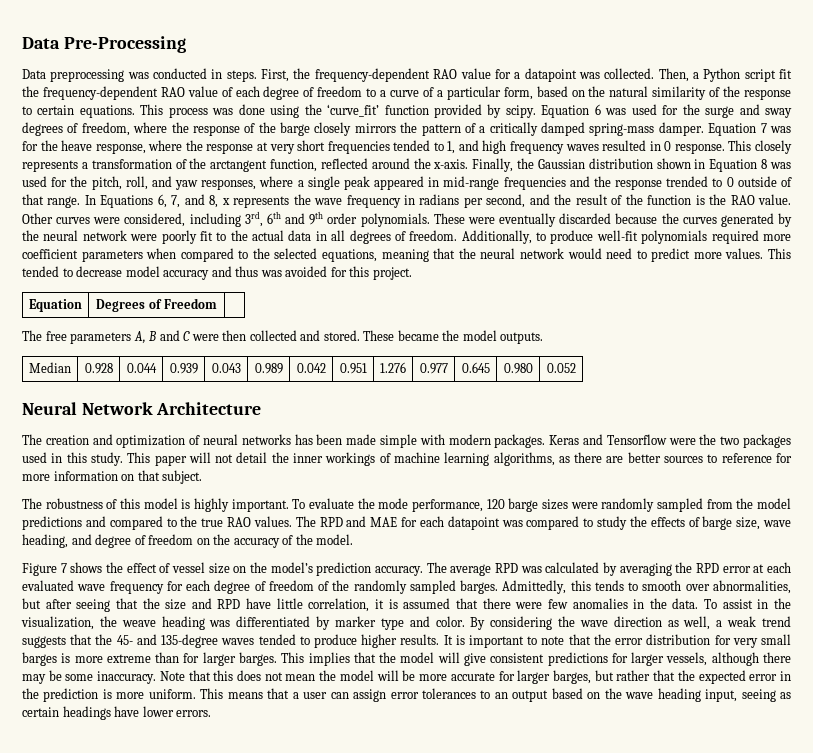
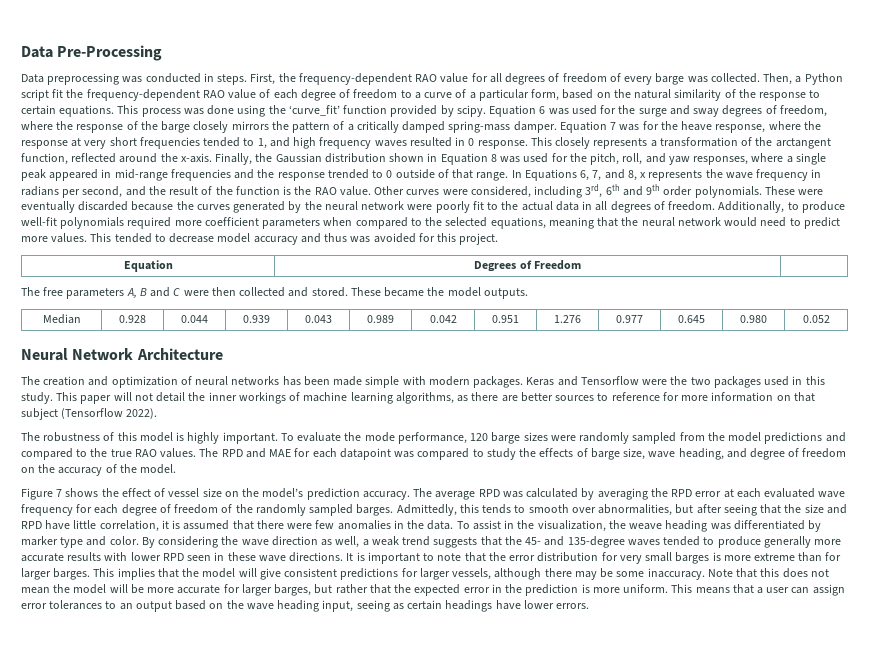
[514,68,577,82] a datapoint -> [489,73,685,85] all degrees of freedom of every barge
[162,470,203,484] subject. -> [21,408,158,420] subject (Tensorflow 2022).
[361,634,440,648] higher results. -> [763,536,842,548] [21,552,344,562] generally more accurate results with lower RPD seen in these wave directions.

